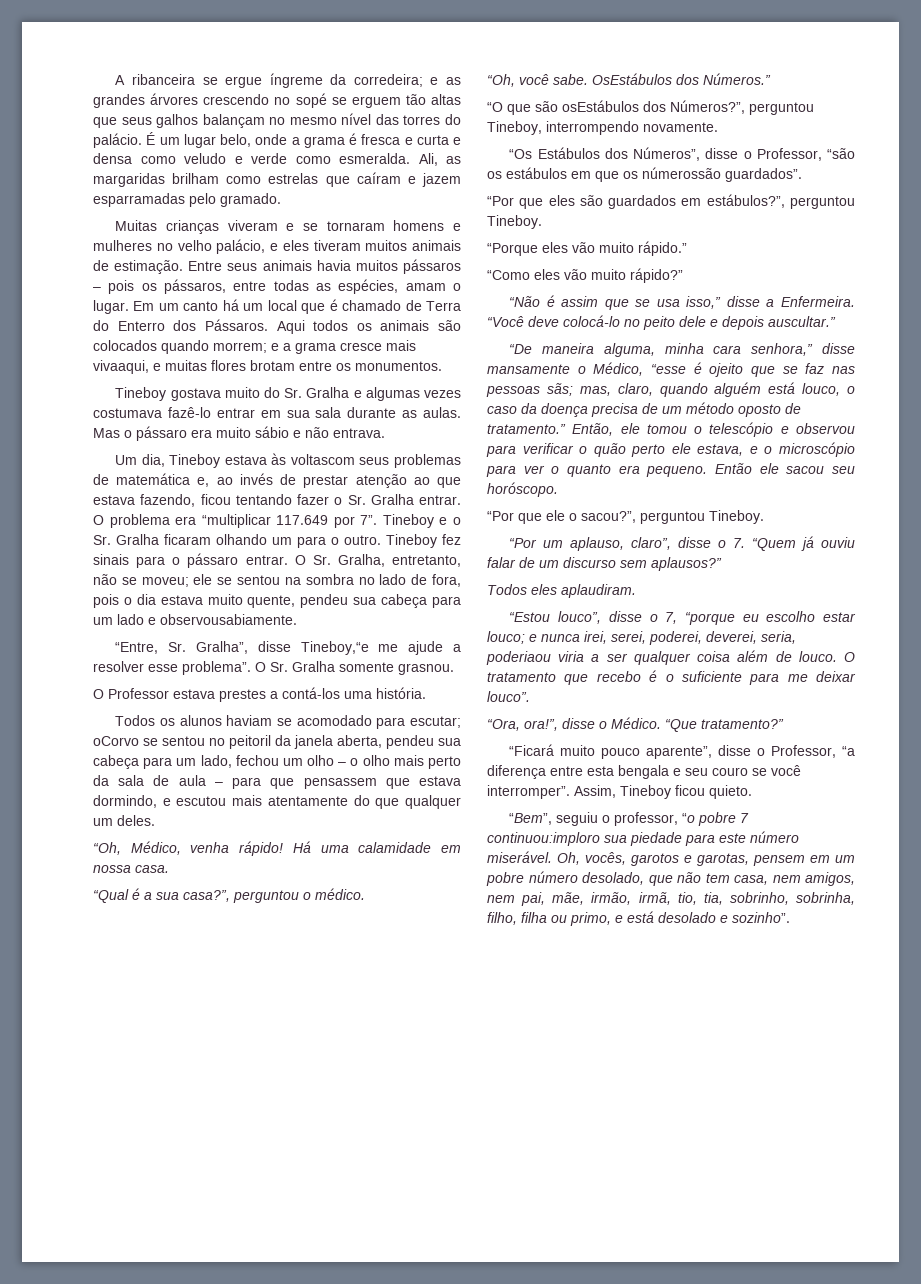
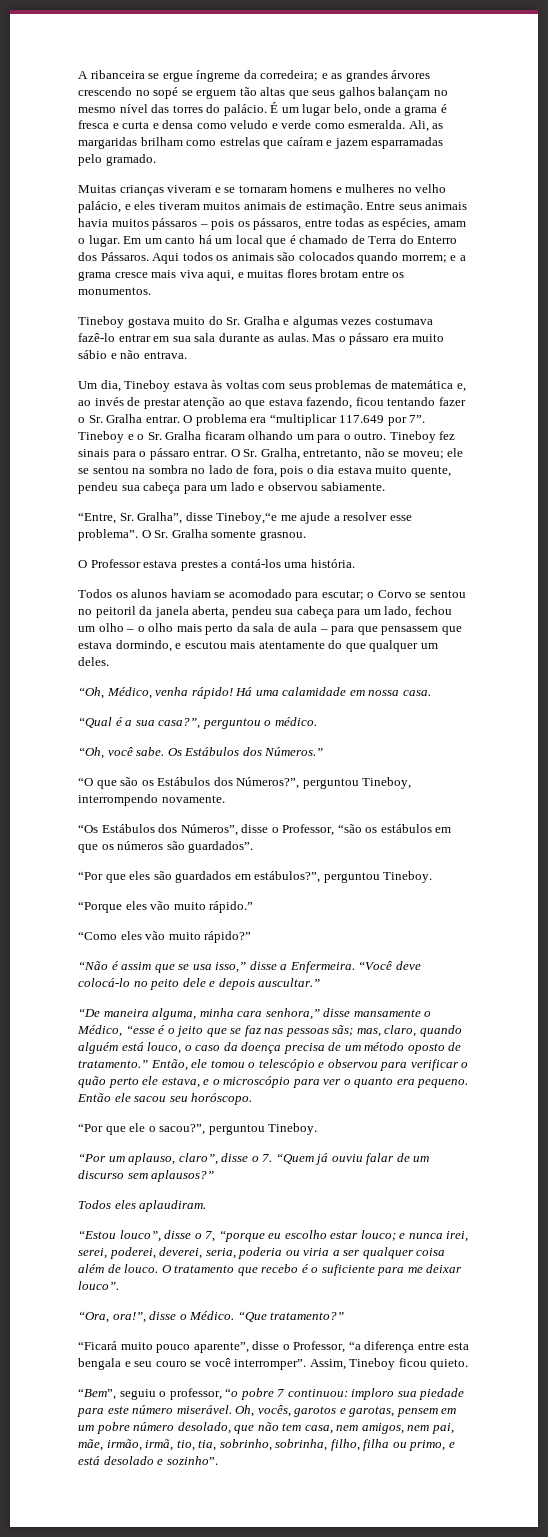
[93,360,149,374] vivaaqui, -> [179,270,235,281] viva aqui,
[290,454,355,465] voltascom -> [225,380,286,389] voltas com
[160,614,297,625] observousabiamente. -> [267,482,386,491] observou sabiamente.
[93,736,139,746] oCorvo -> [367,590,412,598] o Corvo
[592,73,672,85] OsEstábulos -> [167,747,240,756] Os Estábulos
[562,100,639,112] osEstábulos -> [141,777,211,786] os Estábulos
[642,167,721,179] númerossão -> [117,841,185,850] números são
[709,363,744,377] ojeito -> [167,1026,204,1037] o jeito
[486,651,551,665] poderiaou -> [238,1247,300,1259] poderia ou
[487,832,600,846] continuou:imploro -> [287,1388,395,1400] continuou: imploro

